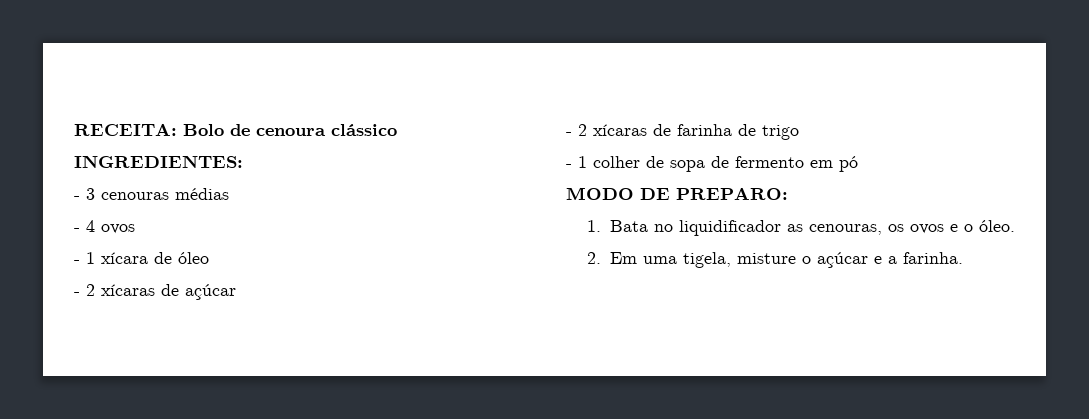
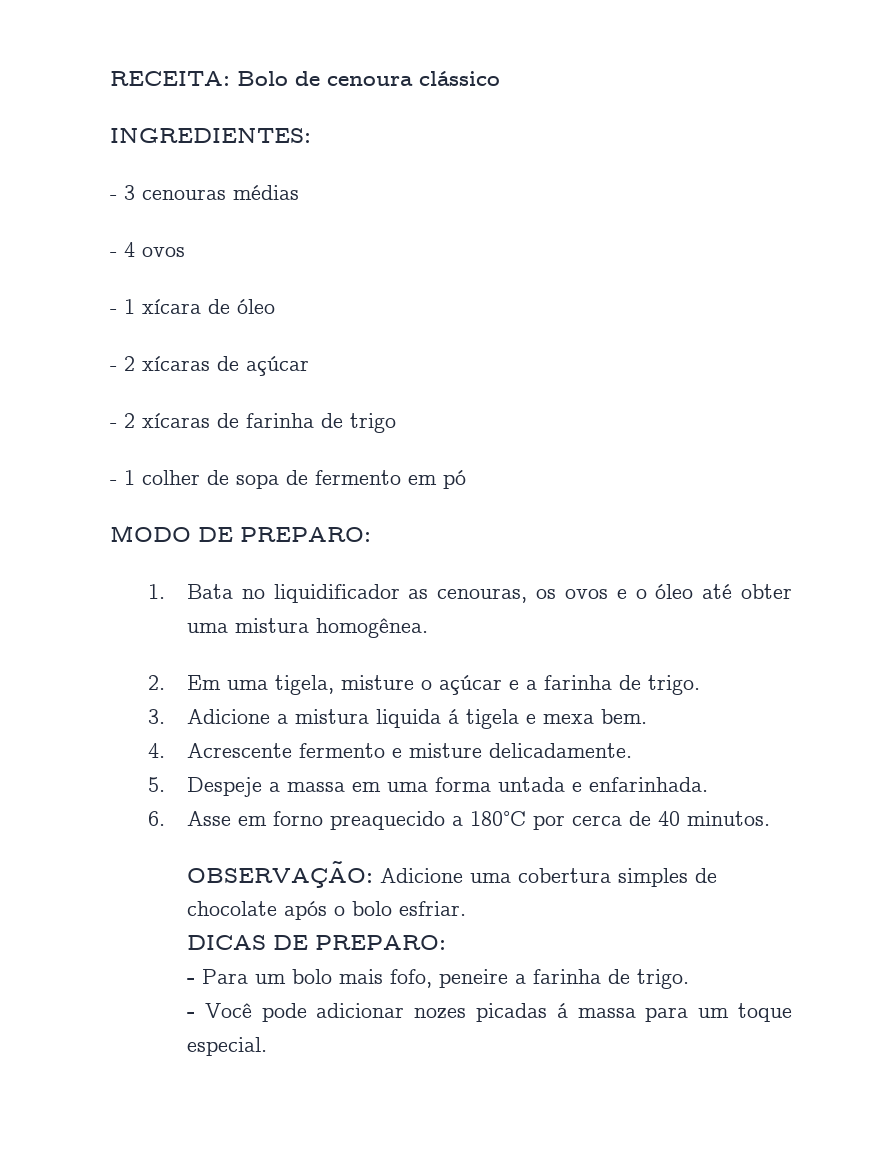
[978,220,1015,232] óleo. -> [655,584,792,599] [186,618,428,638] óleo até obter uma mistura homogênea.
[902,252,963,264] farinha. -> [543,675,700,695] [148,709,647,729] [148,743,632,758] [148,777,708,797] [148,811,770,830] [186,861,717,888] [186,901,466,920] [186,935,446,950] [186,969,689,989] [186,1003,792,1022] [186,1037,267,1056] farinha de trigo. // 3. Adicione a mistura liquida á tigela e mexa bem. // 4. Acrescente fermento e misture delicadamente. // 5. Despeje a massa em uma forma untada e enfarinhada. // 6. Asse em forno preaquecido a 180°C por cerca de 40 minutos. // OBSERVAÇÃO: Adicione uma cobertura simples de chocolate após o bolo esfriar. // DICAS DE PREPARO: // - Para um bolo mais fofo, peneire a farinha de trigo. // - Você pode adicionar nozes picadas á massa para um toque especial.

